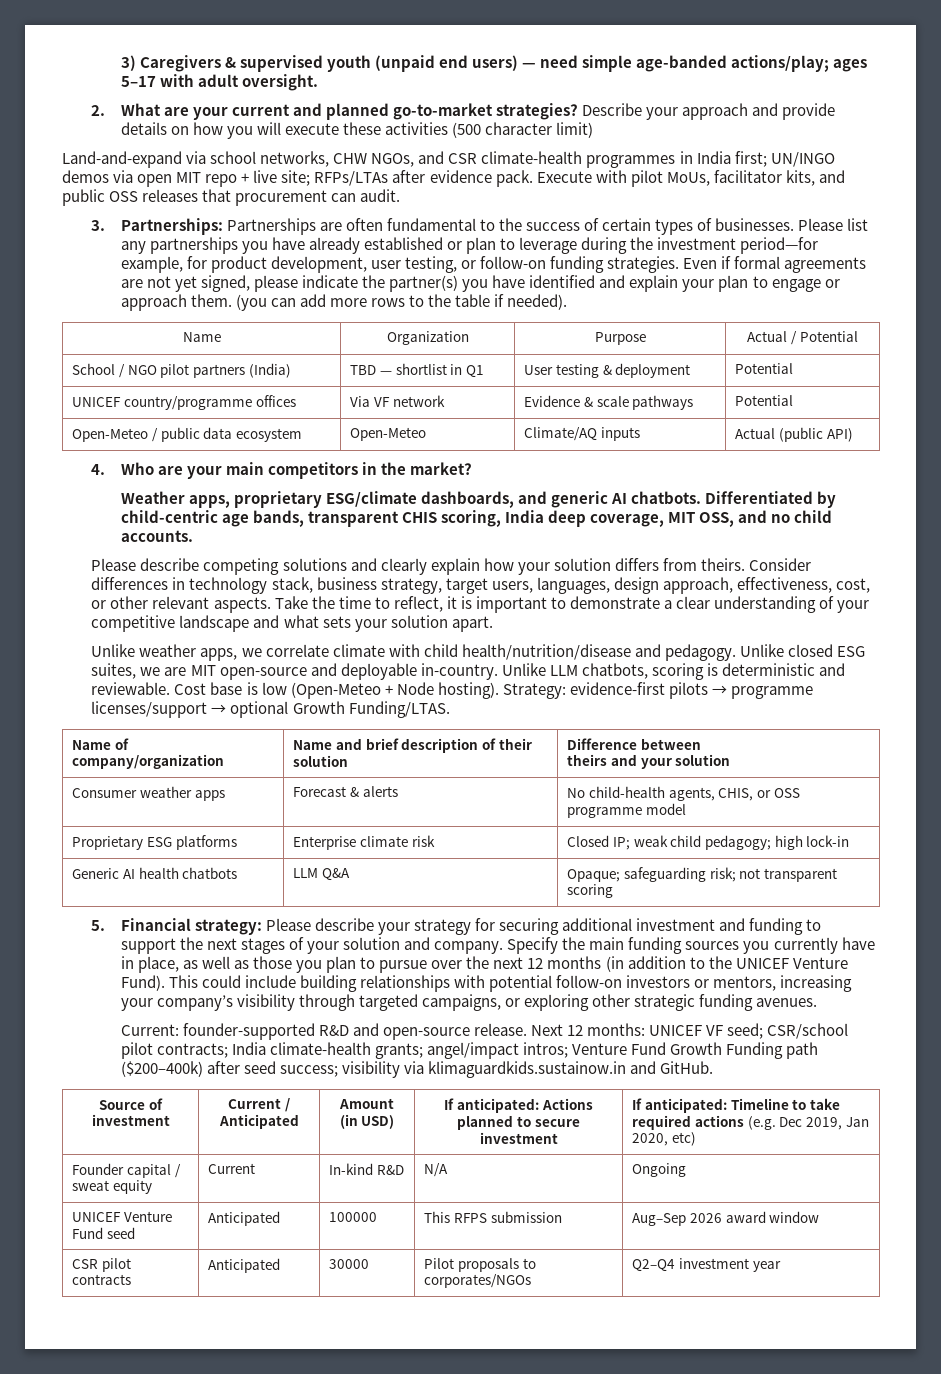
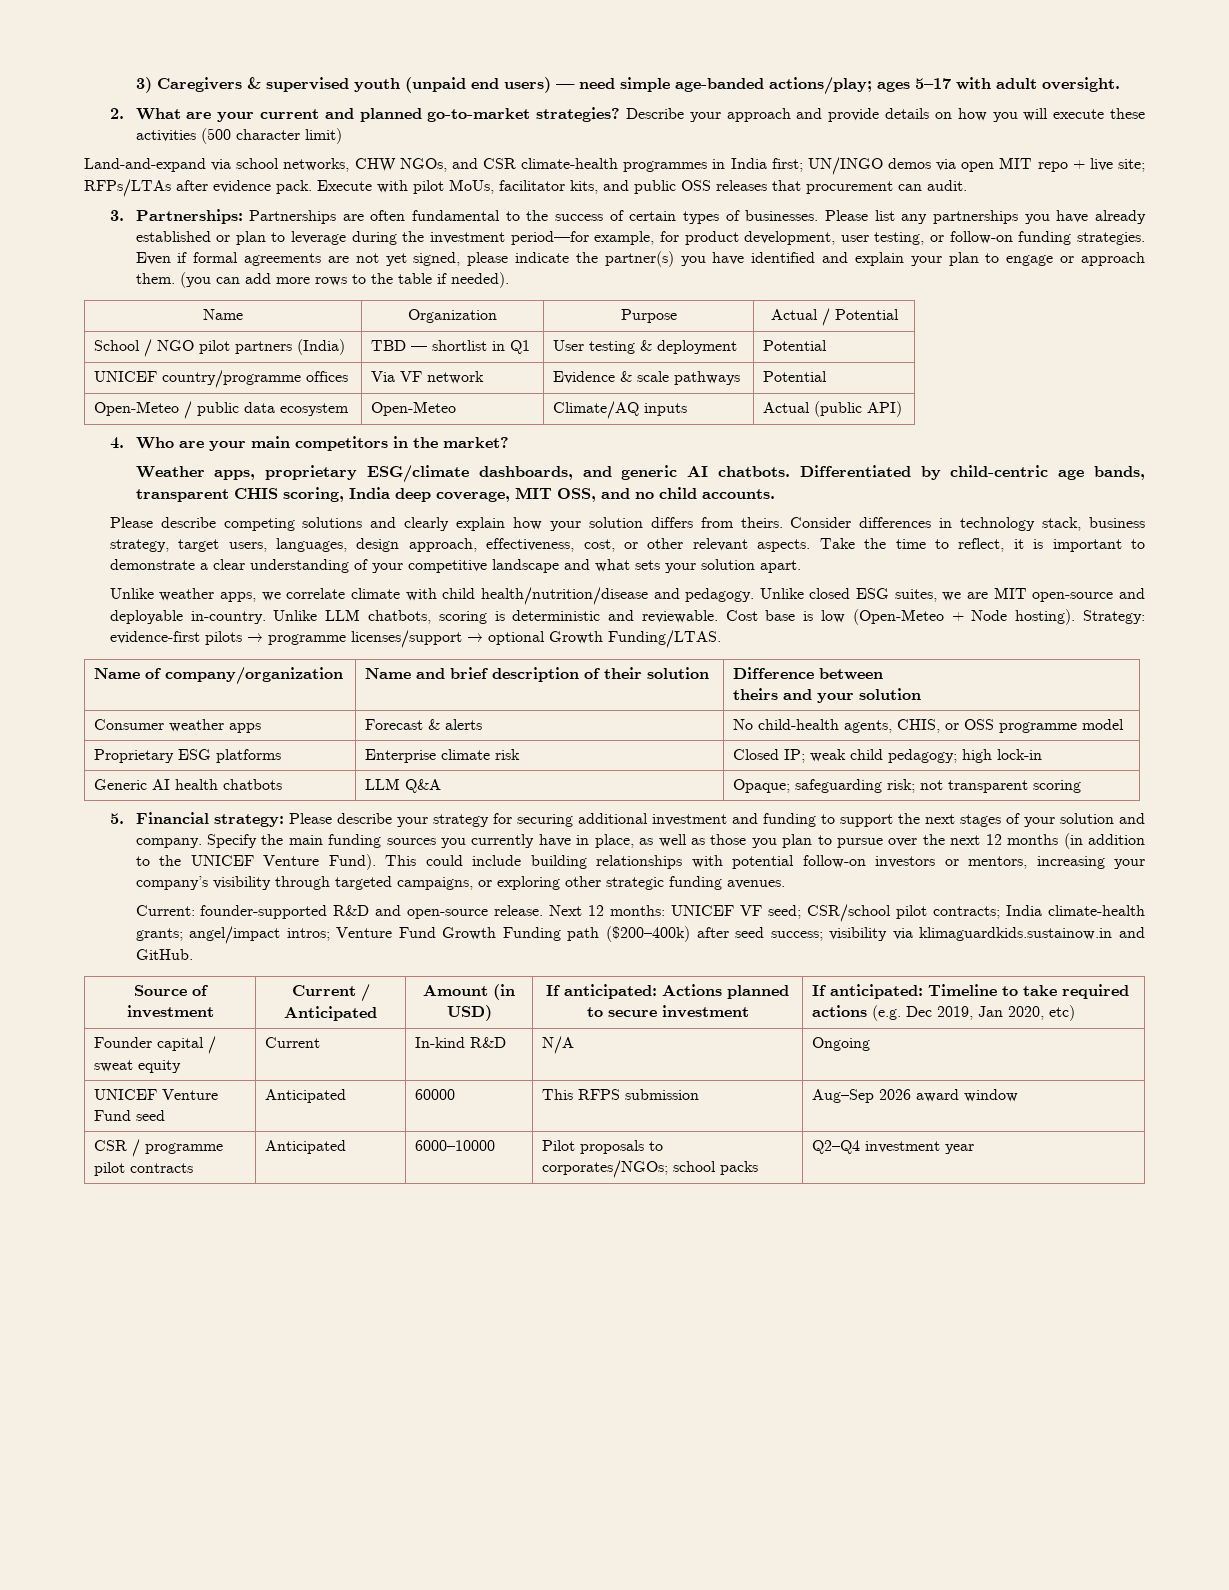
[329,1212,378,1222] 100000 -> [415,1089,456,1100] 60000
(99, 1264) none -> [132,1139,224,1157] / programme
[329,1259,370,1269] 30000 -> [415,1140,496,1151] 6000–10000
[424,1274,532,1288] corporates/NGOs -> [542,1160,759,1178] corporates/NGOs; school packs

